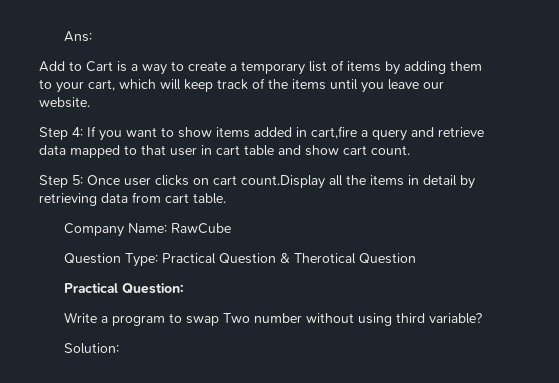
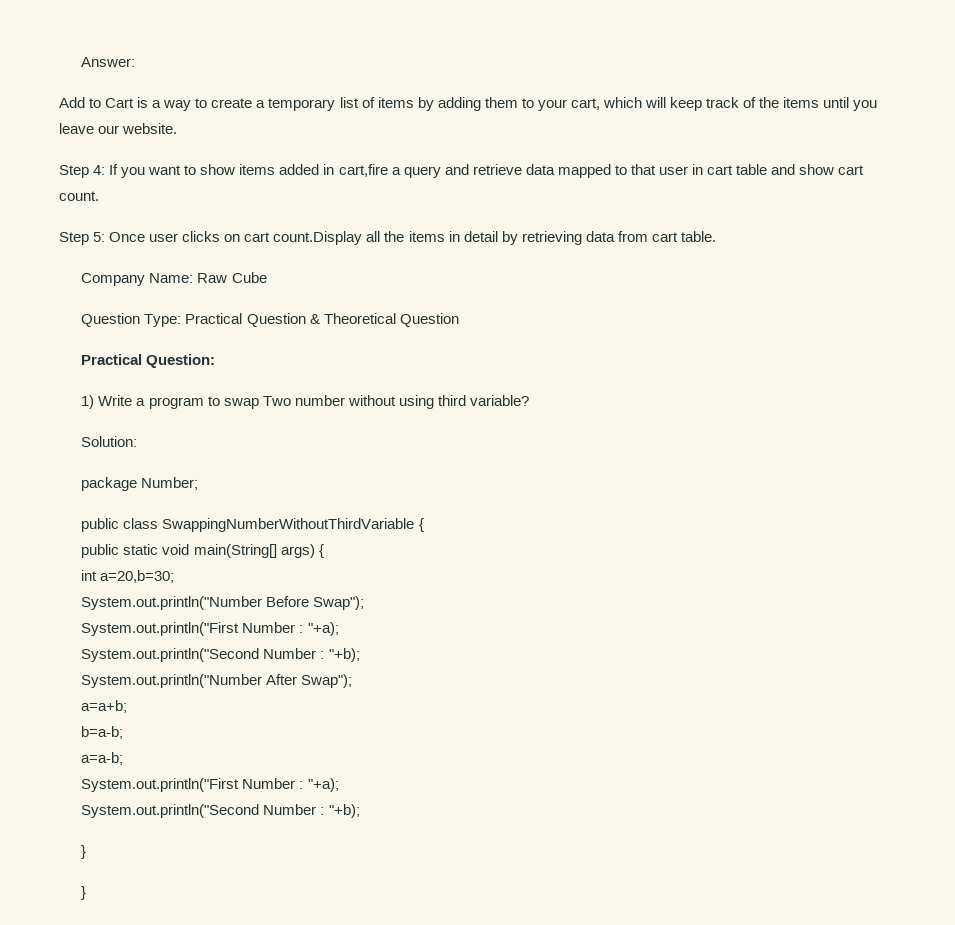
[63,31,92,42] Ans: -> [81,57,136,67] Answer:
[170,223,231,234] RawCube -> [197,272,267,283] Raw Cube
[293,253,356,264] Therotical -> [323,313,396,324] Theoretical
(184, 288) none -> [81,395,95,409] 1)
(119, 348) none -> [81,477,199,491] [81,518,424,532] [81,544,324,558] [81,570,175,583] [81,596,365,610] [81,622,339,636] [81,648,360,662] [81,674,353,688] [81,700,128,713] [81,726,124,739] [81,752,124,765] [81,778,339,792] [81,804,360,818] [81,845,87,859] [81,886,87,900] // package Number; // public class SwappingNumberWithoutThirdVariable { // public static void main(String[] args) { // int a=20,b=30; // System.out.println("Number Before Swap"); // System.out.println("First Number : "+a); // System.out.println("Second Number : "+b); // System.out.println("Number After Swap"); // a=a+b; // b=a-b; // a=a-b; // System.out.println("First Number : "+a); // System.out.println("Second Number : "+b); // } // }

